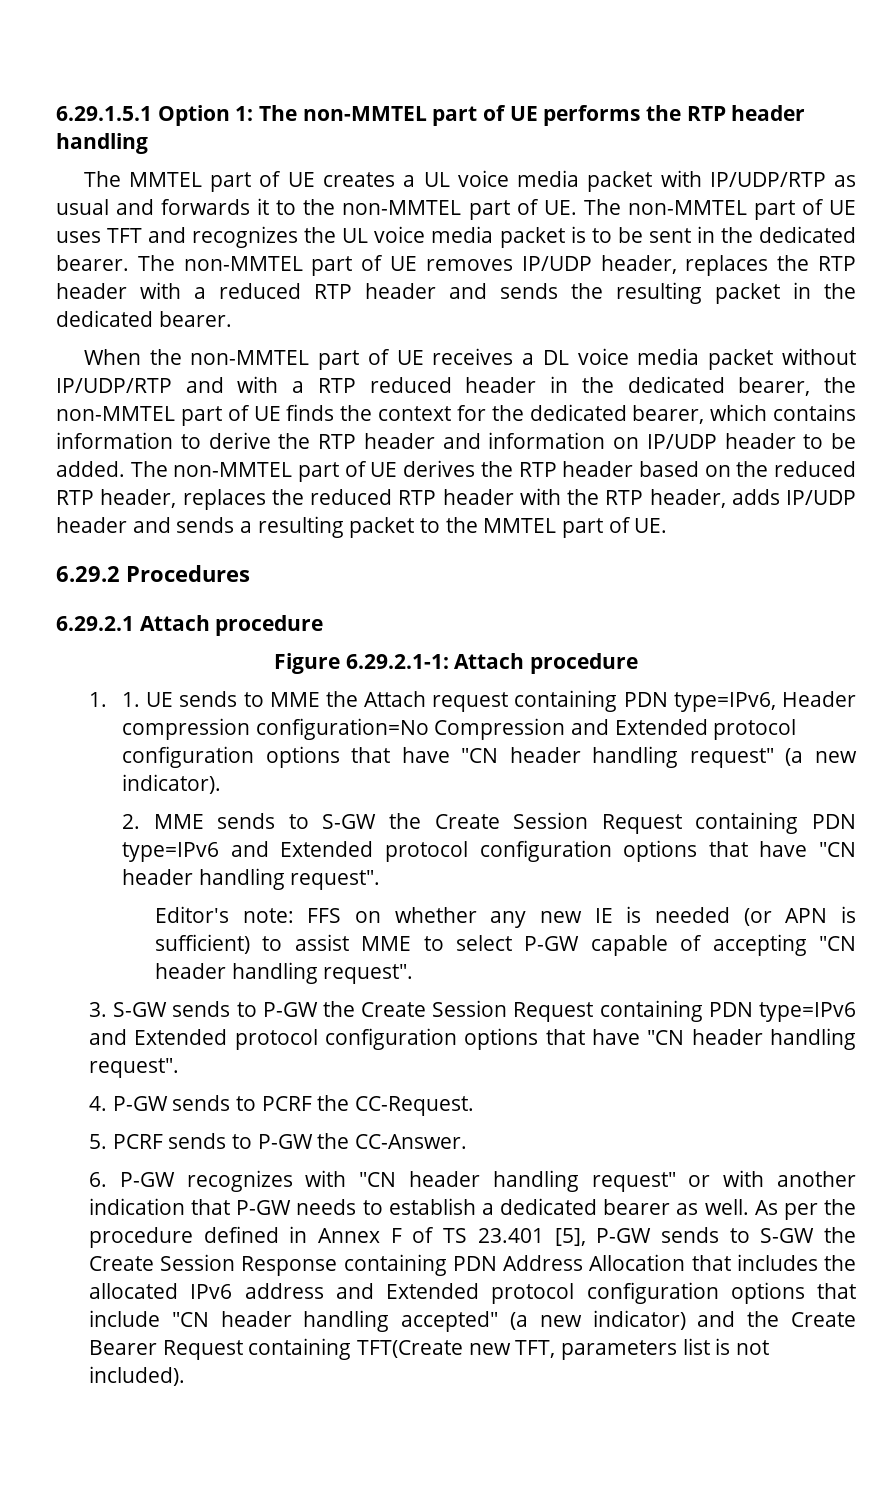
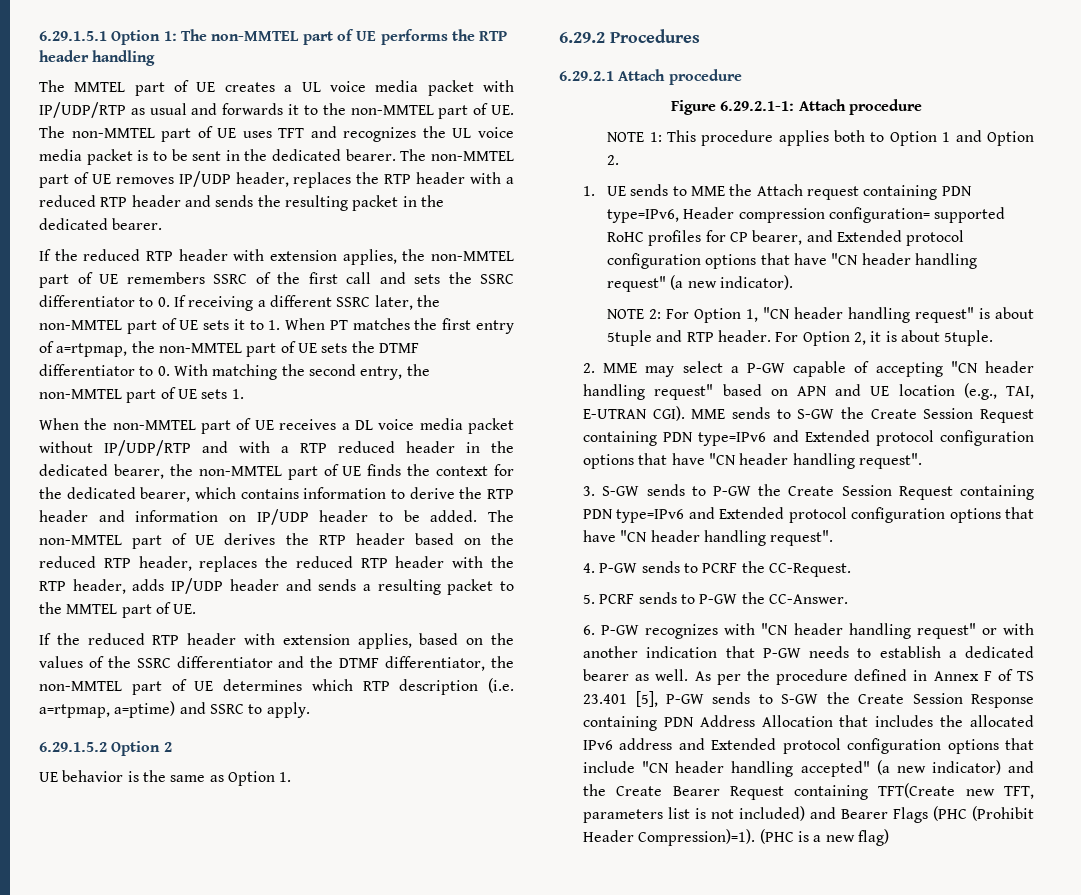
(232, 319) none -> [39,249,514,265] [39,272,514,288] [39,295,440,311] [39,318,514,334] [39,341,419,357] [39,364,430,380] [39,387,244,403] // If the reduced RTP header with extension applies, the non-MMTEL part of UE remembers SSRC of the first call and sets the SSRC differentiator to 0. If receiving a different SSRC later, the non-MMTEL part of UE sets it to 1. When PT matches the first entry of a=rtpmap, the non-MMTEL part of UE sets the DTMF differentiator to 0. With matching the second entry, the non-MMTEL part of UE sets 1.
(668, 525) none -> [39,633,514,649] [39,656,515,671] [39,678,514,695] [39,701,310,718] [39,741,172,756] [39,770,292,786] // If the reduced RTP header with extension applies, based on the values of the SSRC differentiator and the DTMF differentiator, the non-MMTEL part of UE determines which RTP description (i.e. a=rtpmap, a=ptime) and SSRC to apply. // 6.29.1.5.2 Option 2 // UE behavior is the same as Option 1.
[89,692,141,707] // 1. 1. -> [607,130,1034,146] [607,155,620,165] [583,186,596,196] // NOTE 1: This procedure applies both to Option 1 and Option 2. // 1.
[255,718,566,740] configuration=No Compression -> [829,207,1006,223] [607,230,803,246] configuration= supported RoHC profiles for CP bearer,
[122,814,141,829] 2. -> [607,307,1034,323] [607,330,994,346] [583,361,1034,377] [583,383,1034,400] [583,406,685,421] NOTE 2: For Option 1, "CN header handling request" is about 5tuple and RTP header. For Option 2, it is about 5tuple. // 2. MME may select a P-GW capable of accepting "CN header handling request" based on APN and UE location (e.g., TAI, E-UTRAN CGI).
[155,906,857,928] [155,934,856,956] [155,962,414,984] // Editor's note: FFS on whether any new IE is needed (or APN is sufficient) to assist MME to select P-GW capable of accepting "CN header handling request". -> (922, 461) none
[89,1366,186,1386] included). -> [739,806,1034,823] [583,829,889,846] included) and Bearer Flags (PHC (Prohibit Header Compression)=1). (PHC is a new flag)

